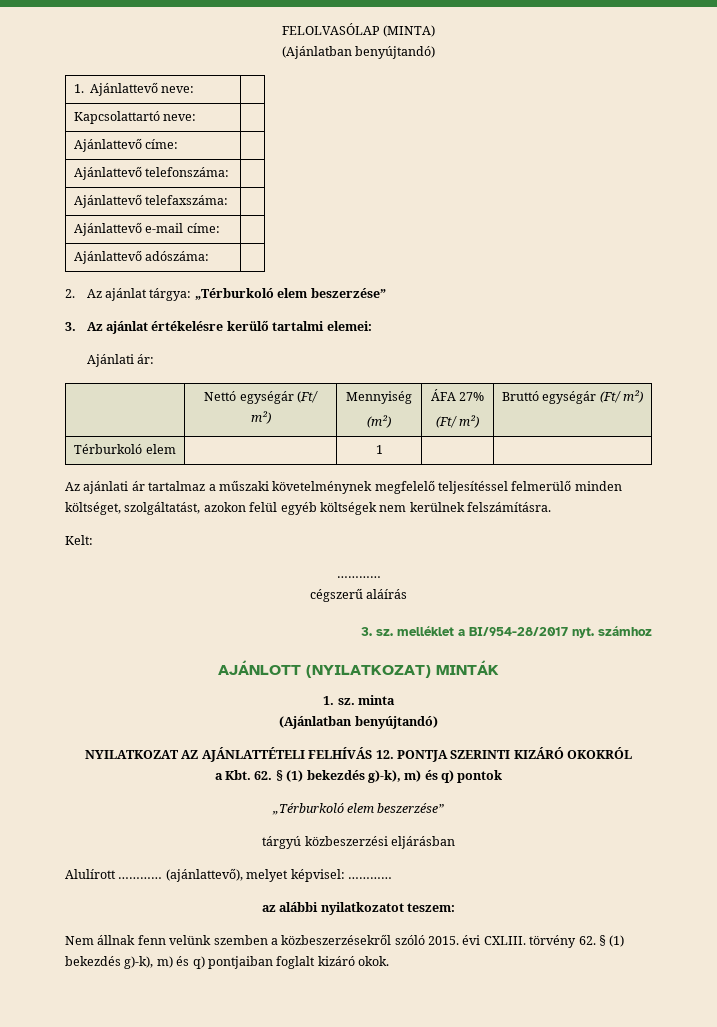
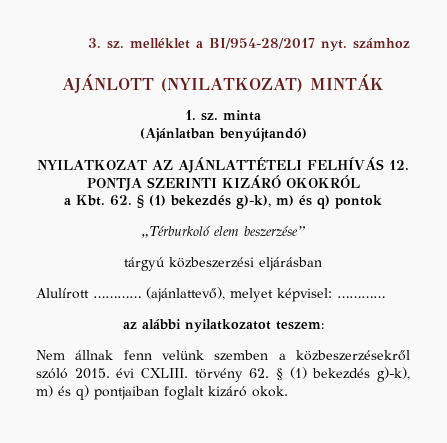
[281,23,436,37] [281,46,436,59] [73,82,195,96] [73,111,197,124] [73,138,179,152] [73,166,230,180] [73,194,229,208] [73,222,220,236] [73,250,210,264] [65,288,386,301] [65,320,372,334] [86,354,154,367] [204,391,318,404] [250,411,271,424] [346,391,412,404] [367,415,391,428] [430,389,485,401] [435,415,480,428] [501,390,644,404] [74,444,176,454] [375,445,383,454] [65,480,622,494] [65,502,551,515] [65,535,93,545] [336,576,381,578] [309,588,408,602] FELOLVASÓLAP (MINTA) // (Ajánlatban benyújtandó) // 1. Ajánlattevő neve: | // Kapcsolattartó neve: | // Ajánlattevő címe: | // Ajánlattevő telefonszáma: | // Ajánlattevő telefaxszáma: | // Ajánlattevő e-mail címe: | // Ajánlattevő adószáma: | // 2. Az ajánlat tárgya: „Térburkoló elem beszerzése” // 3. Az ajánlat értékelésre kerülő tartalmi elemei: // Ajánlati ár: // | Nettó egységár (Ft/ m²) | Mennyiség // (m²) | ÁFA 27% // (Ft/ m²) | Bruttó egységár (Ft/ m²) // Térburkoló elem | | 1 | | // Az ajánlati ár tartalmaz a műszaki követelménynek megfelelő teljesítéssel felmerülő minden költséget, szolgáltatást, azokon felül egyéb költségek nem kerülnek felszámításra. // Kelt: // ………… // cégszerű aláírás // -> (88, 43) none

